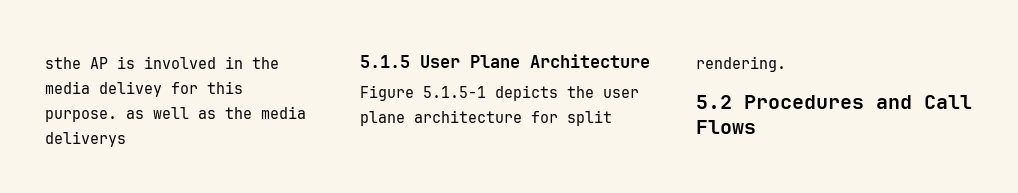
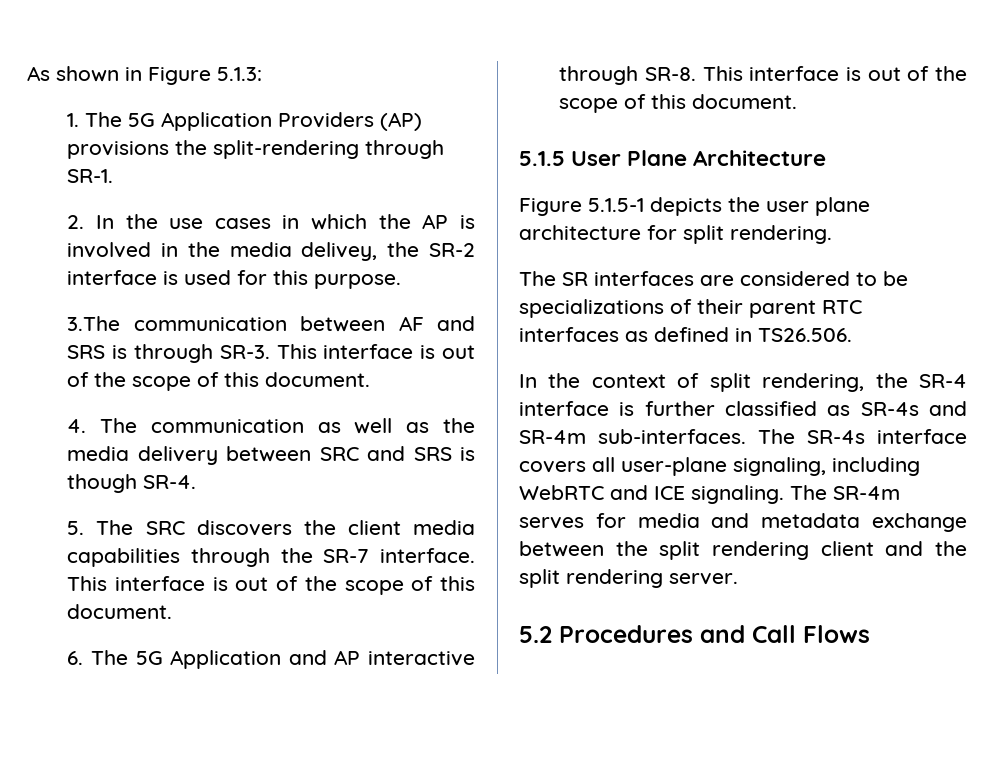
[45,57,82,69] sthe -> [27,66,262,85] [67,112,423,131] [67,140,445,159] [67,169,114,183] [67,214,411,230] As shown in Figure 5.1.3: // 1. The 5G Application Providers (AP) provisions the split-rendering through SR-1. // 2. In the use cases in which the
[99,81,244,97] [45,110,118,122] delivey for this purpose. -> [301,242,476,261] [67,270,402,289] [67,316,475,332] [67,344,476,363] [67,372,371,391] [67,418,304,433] delivey, the SR-2 interface is used for this purpose. // 3.The communication between AF and SRS is through SR-3. This interface is out of the scope of this document. // 4. The communication
[45,131,127,147] deliverys -> [137,446,475,465] [67,474,197,493] [67,520,476,536] [67,548,475,567] [67,576,475,595] [67,604,173,619] [67,650,475,669] [559,66,967,85] [559,94,798,113] delivery between SRC and SRS is though SR-4. // 5. The SRC discovers the client media capabilities through the SR-7 interface. This interface is out of the scope of this document. // 6. The 5G Application and AP interactive through SR-8. This interface is out of the scope of this document.
(786, 64) none -> [519,271,908,286] [519,299,862,318] [519,327,852,342] [519,373,967,392] [519,401,967,416] [519,429,967,444] [519,457,920,476] [519,485,900,504] [519,513,967,532] [519,541,967,560] [519,569,738,588] // The SR interfaces are considered to be specializations of their parent RTC interfaces as defined in TS26.506. // In the context of split rendering, the SR-4 interface is further classified as SR-4s and SR-4m sub-interfaces. The SR-4s interface covers all user-plane signaling, including WebRTC and ICE signaling. The SR-4m serves for media and metadata exchange between the split rendering client and the split rendering server.

